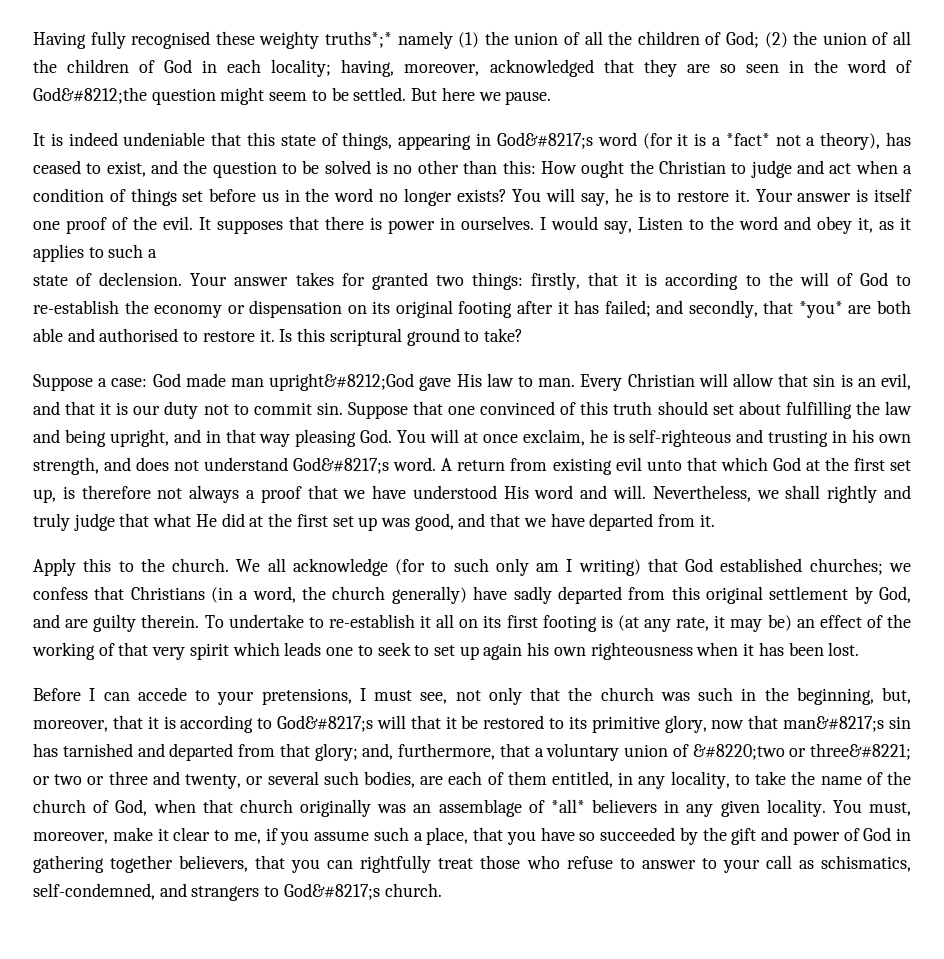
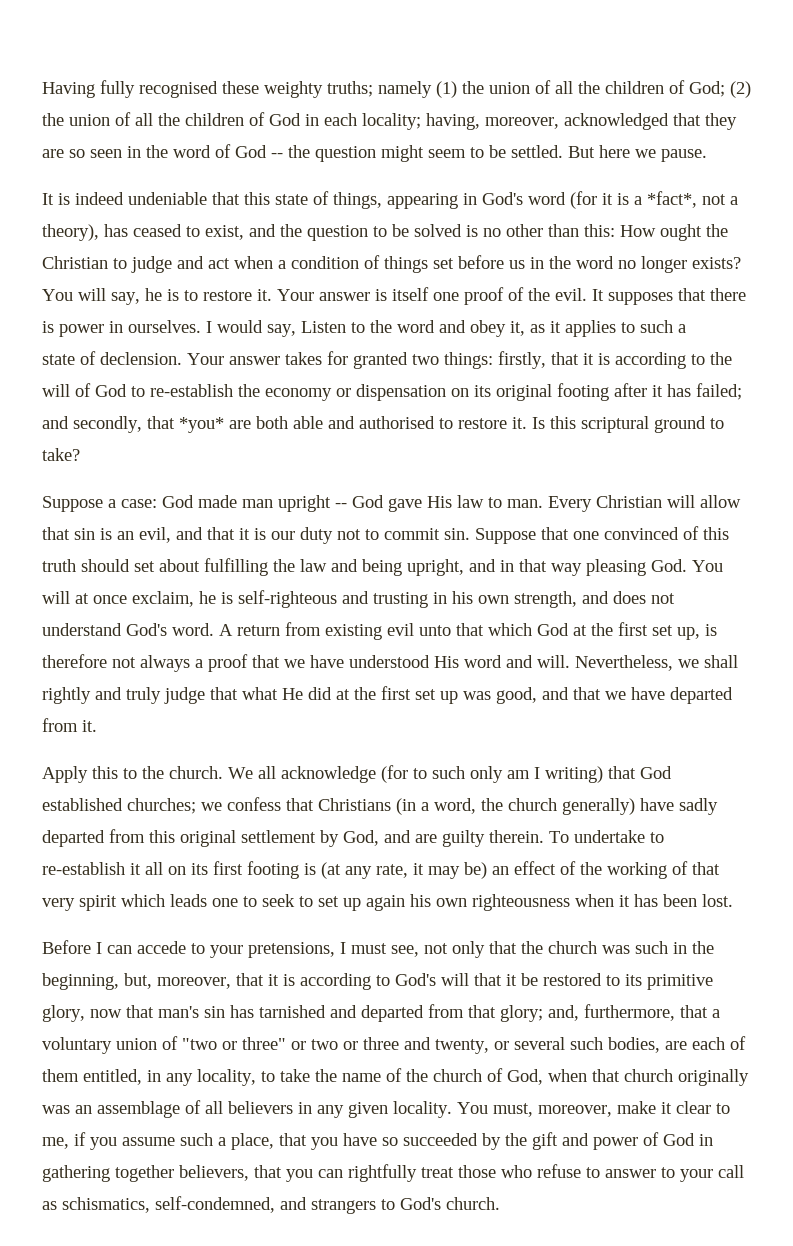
[325,31,392,48] truths*;* -> [327,81,373,97] truths;
[33,87,147,104] God&#8212;the -> [235,145,310,158] God -- the
[496,132,593,149] God&#8217;s -> [482,192,523,205] God's
[725,133,770,146] *fact* -> [647,191,697,208] *fact*,
[269,373,415,391] upright&#8212;God -> [278,495,384,512] upright -- God
[293,457,390,474] God&#8217;s -> [126,623,167,636] God's
[277,715,374,732] God&#8217;s -> [395,973,436,986] God's
[783,716,885,732] man&#8217;s -> [158,1006,199,1018] man's
[692,743,911,760] &#8220;two or three&#8221; -> [182,1037,286,1050] "two or three"
[550,799,585,813] *all* -> [205,1101,223,1114] all
[283,883,380,900] God&#8217;s -> [400,1197,441,1210] God's

